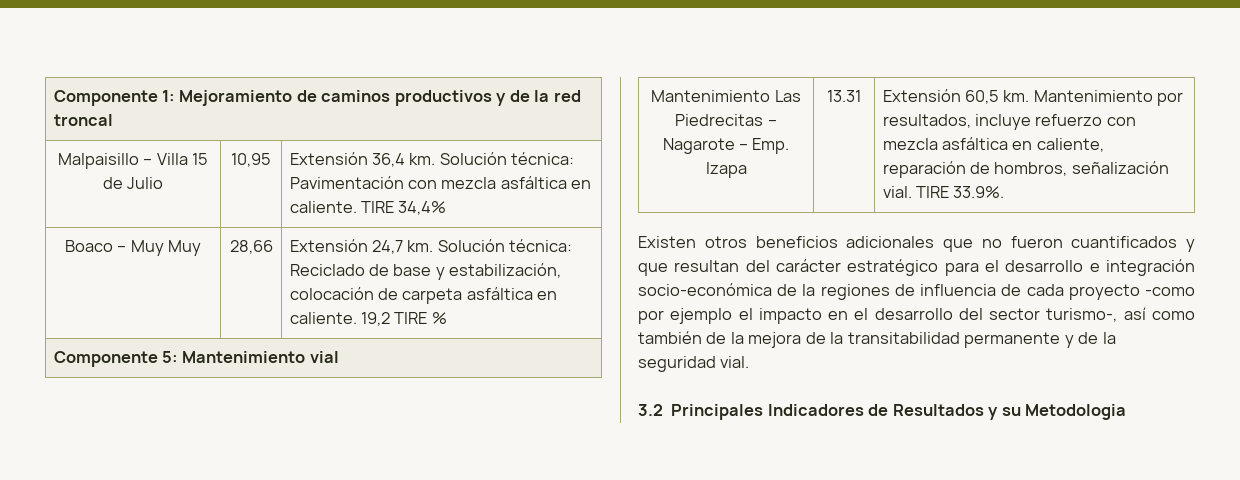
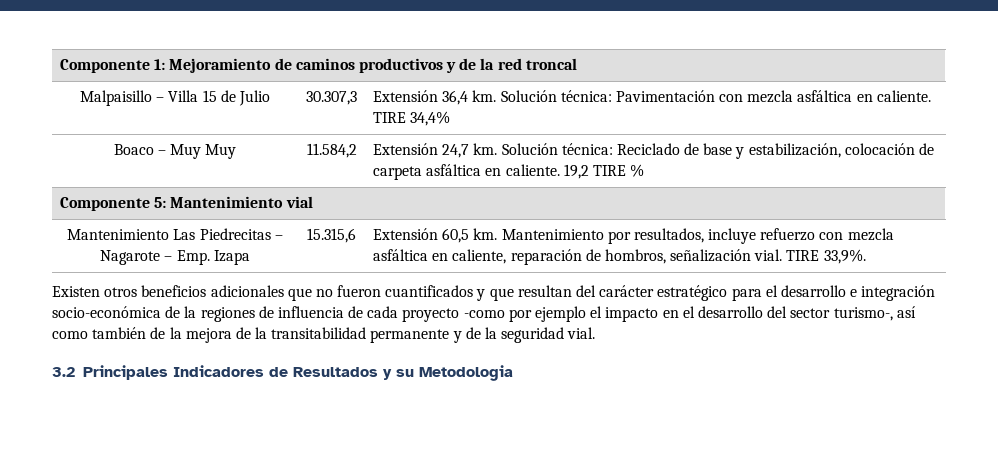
[231,153,271,167] 10,95 -> [306,91,357,105] 30.307,3
[229,240,273,254] 28,66 -> [306,143,357,158] 11.584,2
[827,90,861,102] 13.31 -> [307,228,356,243] 15.315,6
[953,186,1005,198] 33.9%. -> [823,249,866,264] 33,9%.

